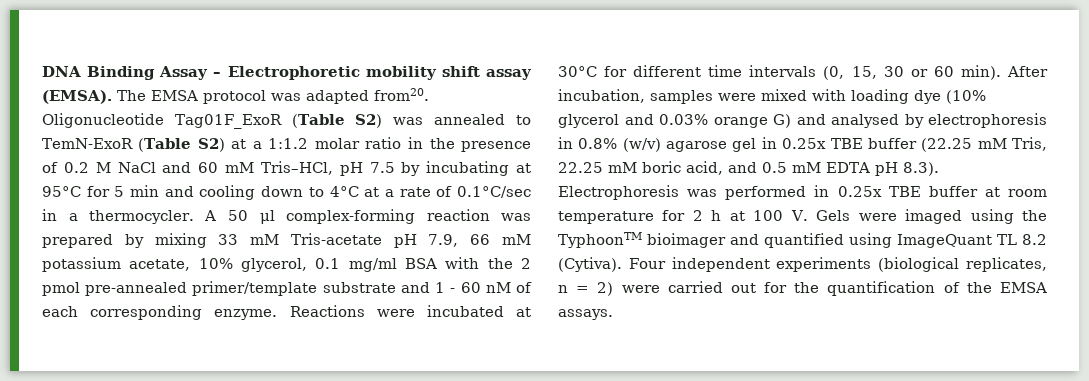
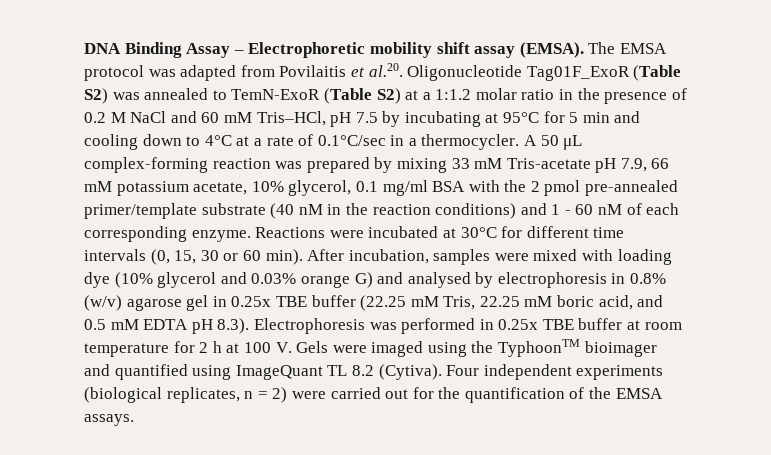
[374,88,429,101] from20. -> [240,63,403,77] from Povilaitis et al.20.
[259,210,275,224] μl -> [563,135,583,150] μL
(396, 287) none -> [270,203,517,219] (40 nM in the reaction conditions)

